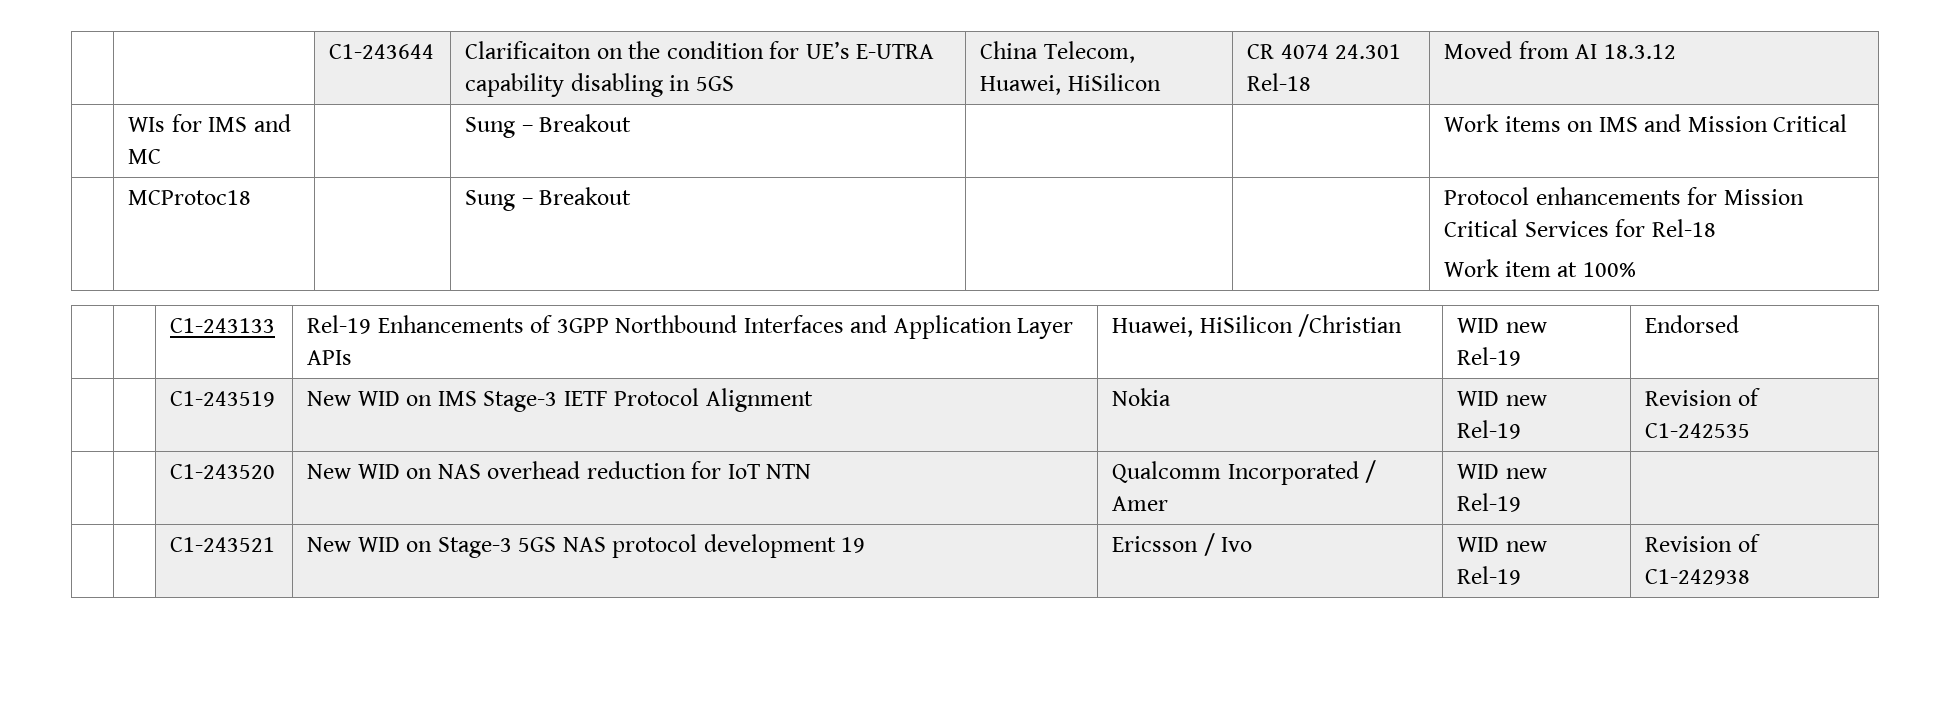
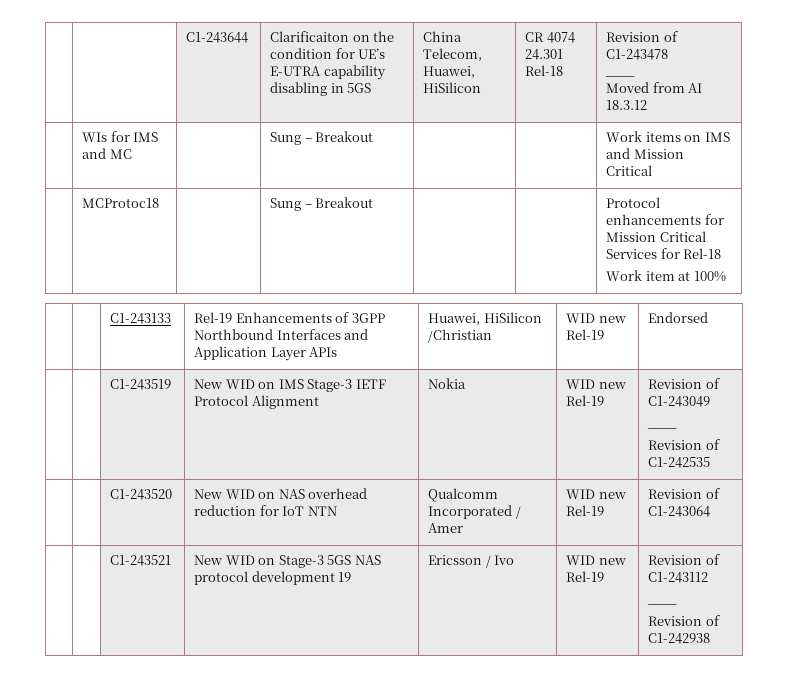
(1312, 82) none -> [606,31,678,42] [606,49,669,60] [605,76,636,77] Revision of C1-243478 // ____ //
(1760, 397) none -> [648,396,711,407] [647,428,678,429] [648,439,720,450] C1-243049 // ____ // Revision of
(1522, 502) none -> [648,488,720,499] [648,506,711,517] Revision of C1-243064
(1760, 543) none -> [648,572,709,583] [647,604,678,605] [648,615,720,626] C1-243112 // ____ // Revision of

